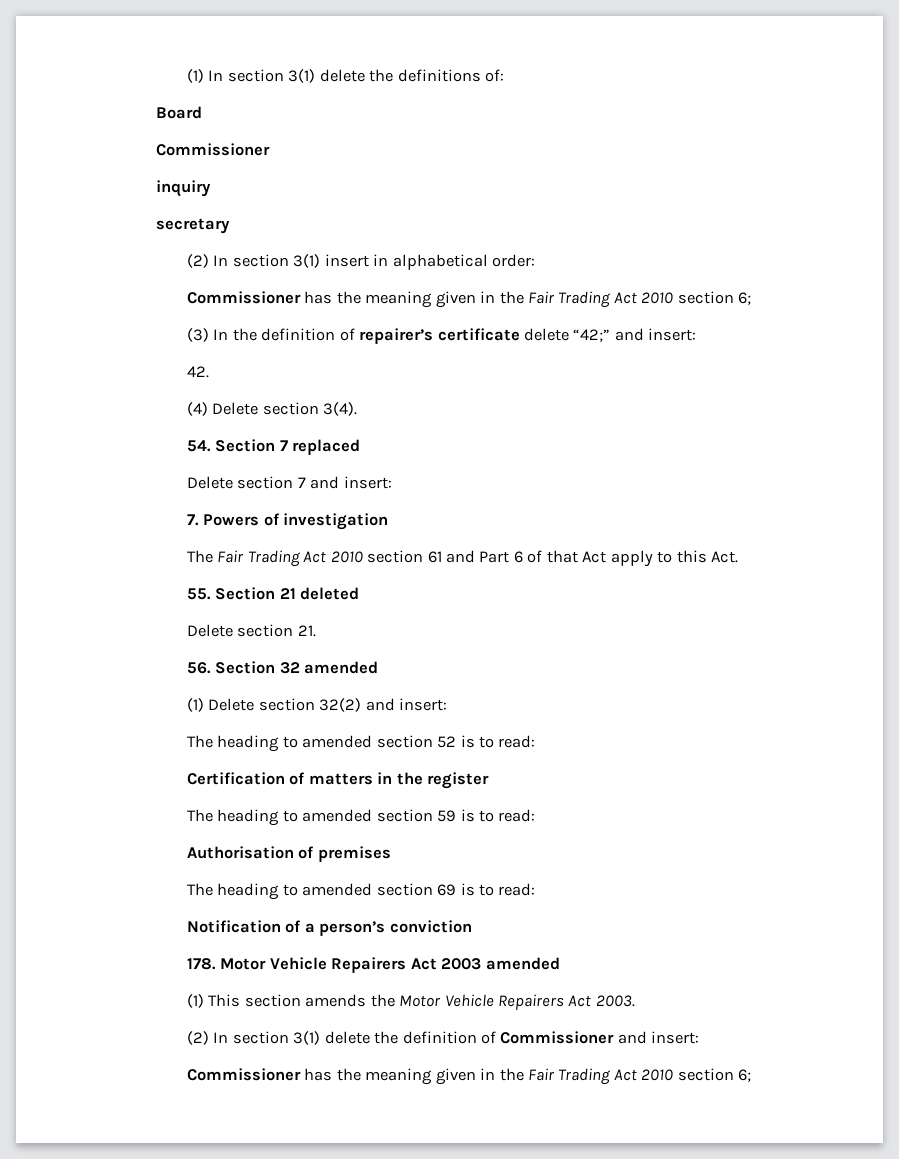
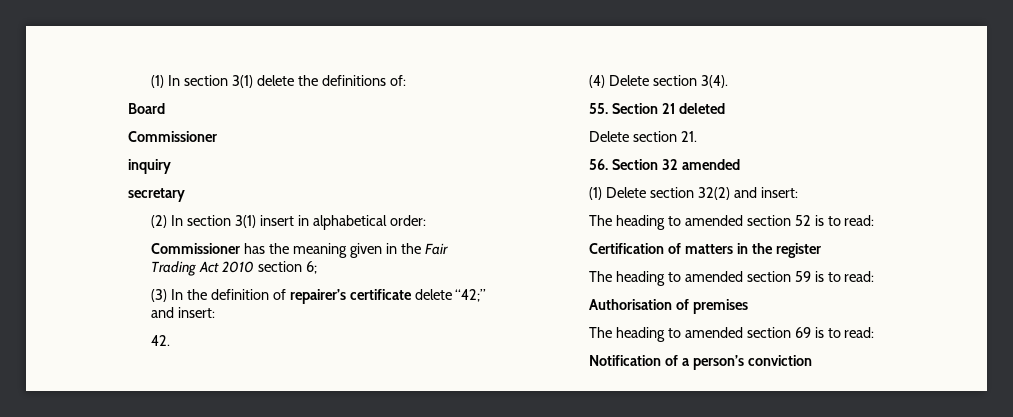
[186,439,361,455] [186,476,392,489] [186,513,389,530] [186,550,739,567] // 54. Section 7 replaced // Delete section 7 and insert: // 7. Powers of investigation // The Fair Trading Act 2010 section 61 and Part 6 of that Act apply to this Act. -> (728, 81) none
[186,957,560,973] [186,994,635,1010] [186,1031,700,1045] [186,1068,752,1085] // 178. Motor Vehicle Repairers Act 2003 amended // (1) This section amends the Motor Vehicle Repairers Act 2003. // (2) In section 3(1) delete the definition of Commissioner and insert: // Commissioner has the meaning given in the Fair Trading Act 2010 section 6; -> (812, 360) none

